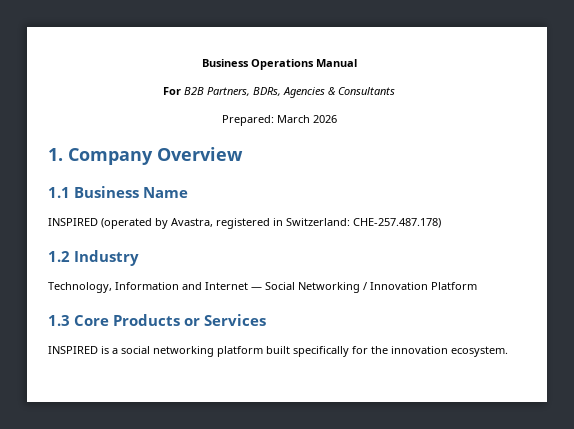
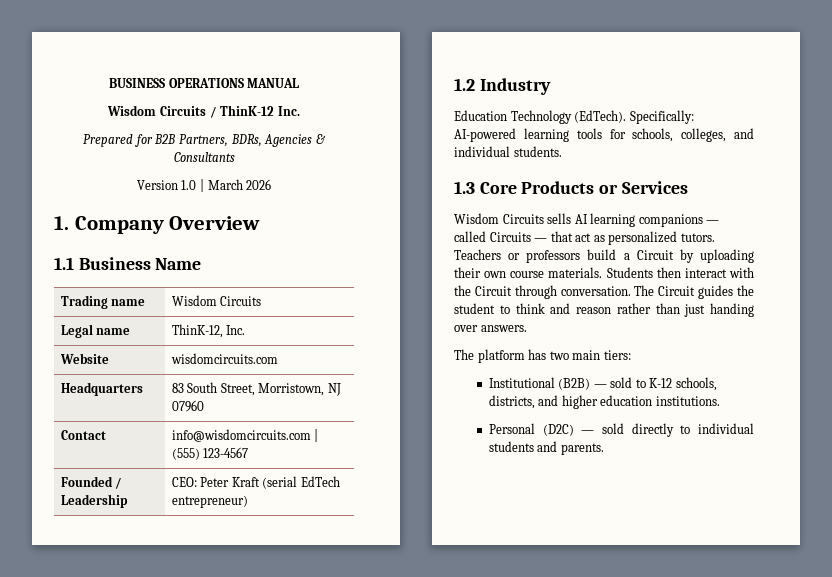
[201,59,357,70] [163,87,181,95] Business Operations Manual // For -> [108,78,300,88] [107,105,300,118] [83,134,153,147] BUSINESS OPERATIONS MANUAL // Wisdom Circuits / ThinK-12 Inc. // Prepared for
[221,115,274,126] Prepared: -> [136,179,204,192] Version 1.0 |
[48,218,441,229] [48,250,140,266] [48,282,477,293] // INSPIRED (operated by Avastra, registered in Switzerland: CHE-257.487.178) // 1.2 Industry // Technology, Information and Internet — Social Networking / Innovation Platform -> [60,295,146,309] [171,295,262,306] [60,324,131,338] [171,324,246,338] [59,353,109,364] [170,353,278,364] [60,382,143,396] [171,382,341,396] [171,400,204,412] [60,430,106,440] [171,429,319,442] [171,447,249,460] [60,476,123,489] [60,494,128,508] [171,476,340,489] [171,495,248,508] [454,78,551,95] [454,110,694,124] [454,128,754,142] [454,146,562,157] // Trading name | Wisdom Circuits // Legal name | ThinK-12, Inc. // Website | wisdomcircuits.com // Headquarters | 83 South Street, Morristown, NJ 07960 // Contact | info@wisdomcircuits.com | (555) 123-4567 // Founded / Leadership | CEO: Peter Kraft (serial EdTech entrepreneur) // 1.2 Industry // Education Technology (EdTech). Specifically: AI-powered learning tools for schools, colleges, and individual students.
[48,346,508,357] INSPIRED is a social networking platform built specifically for the innovation ecosystem. -> [454,213,720,227] [454,231,715,245] [454,249,754,263] [454,267,754,278] [454,285,754,299] [454,303,754,317] [454,325,527,332] [454,349,631,363] [488,377,717,391] [488,395,720,409] [488,423,754,437] [488,441,604,455] Wisdom Circuits sells AI learning companions — called Circuits — that act as personalized tutors. Teachers or professors build a Circuit by uploading their own course materials. Students then interact with the Circuit through conversation. The Circuit guides the student to think and reason rather than just handing over answers. // The platform has two main tiers: // Institutional (B2B) — sold to K-12 schools, districts, and higher education institutions. // Personal (D2C) — sold directly to individual students and parents.

